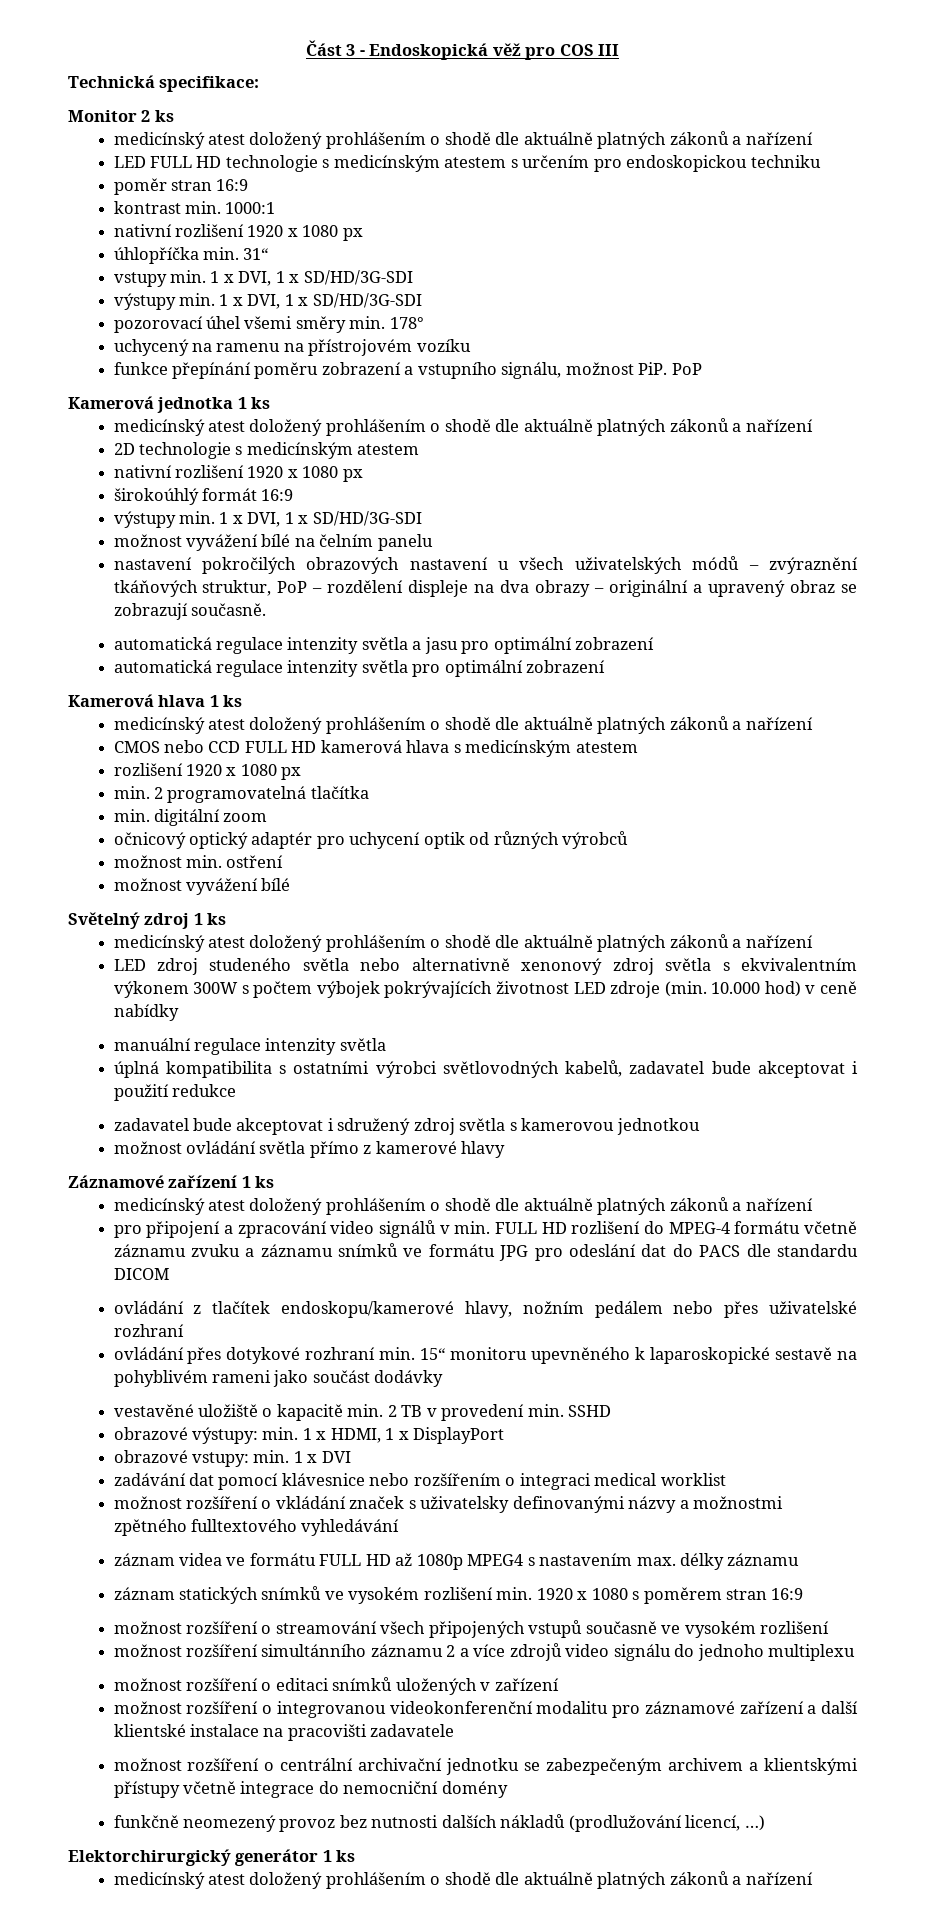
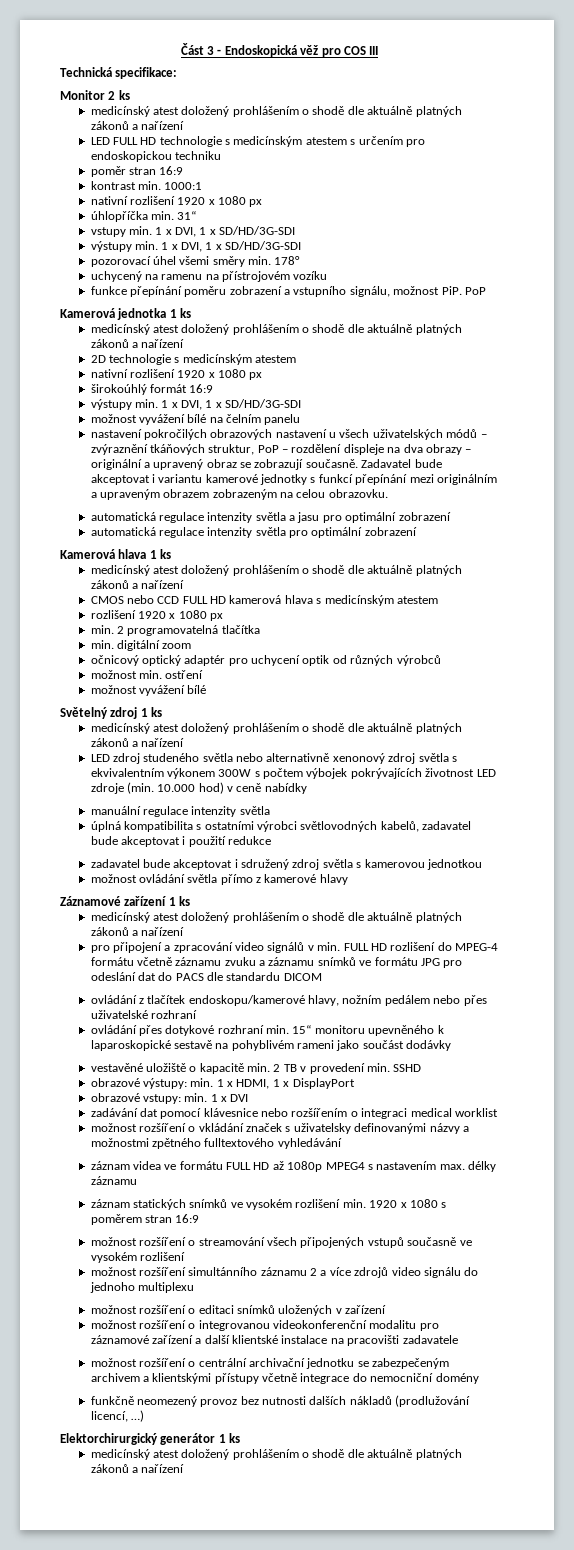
(266, 609) none -> [361,459,442,468] [90,474,497,485] [90,489,388,500] Zadavatel bude akceptovat i variantu kamerové jednotky s funkcí přepínání mezi originálním a upraveným obrazem zobrazeným na celou obrazovku.

